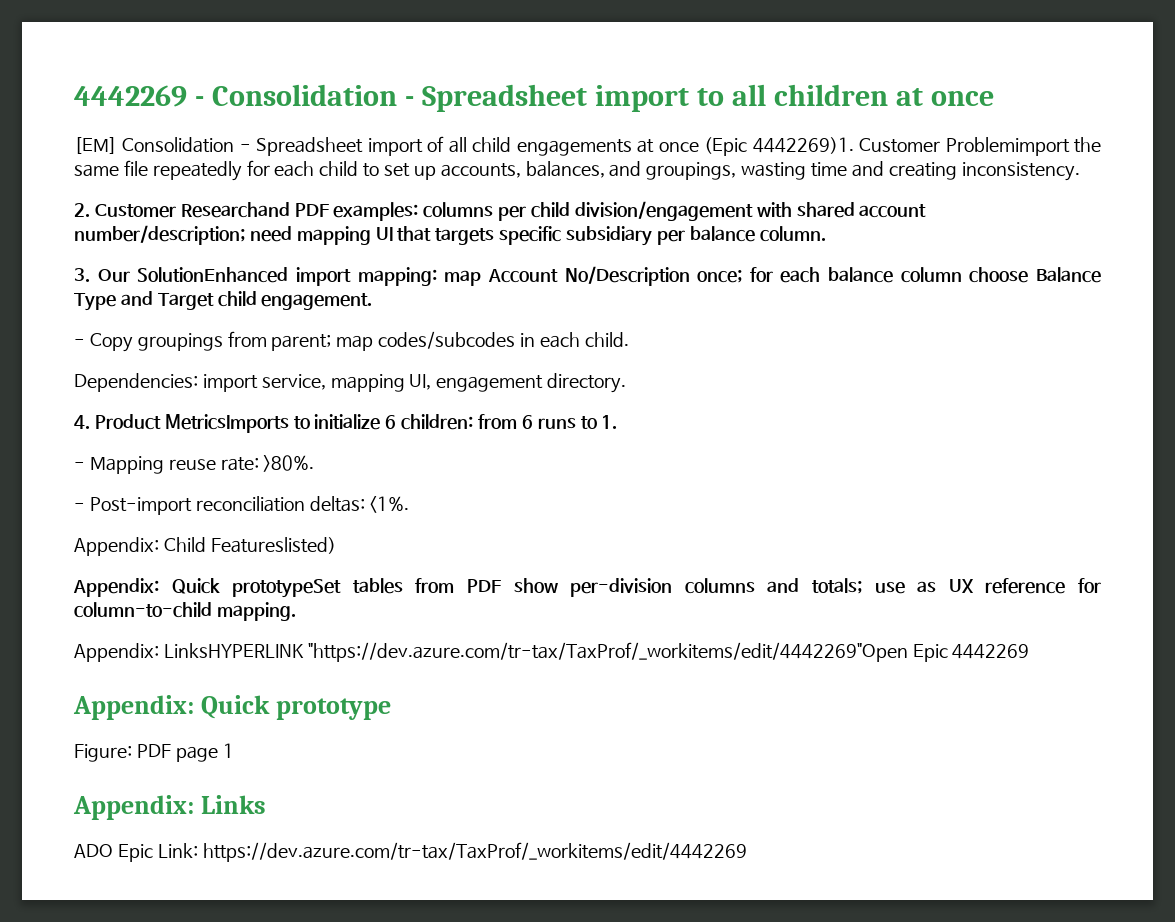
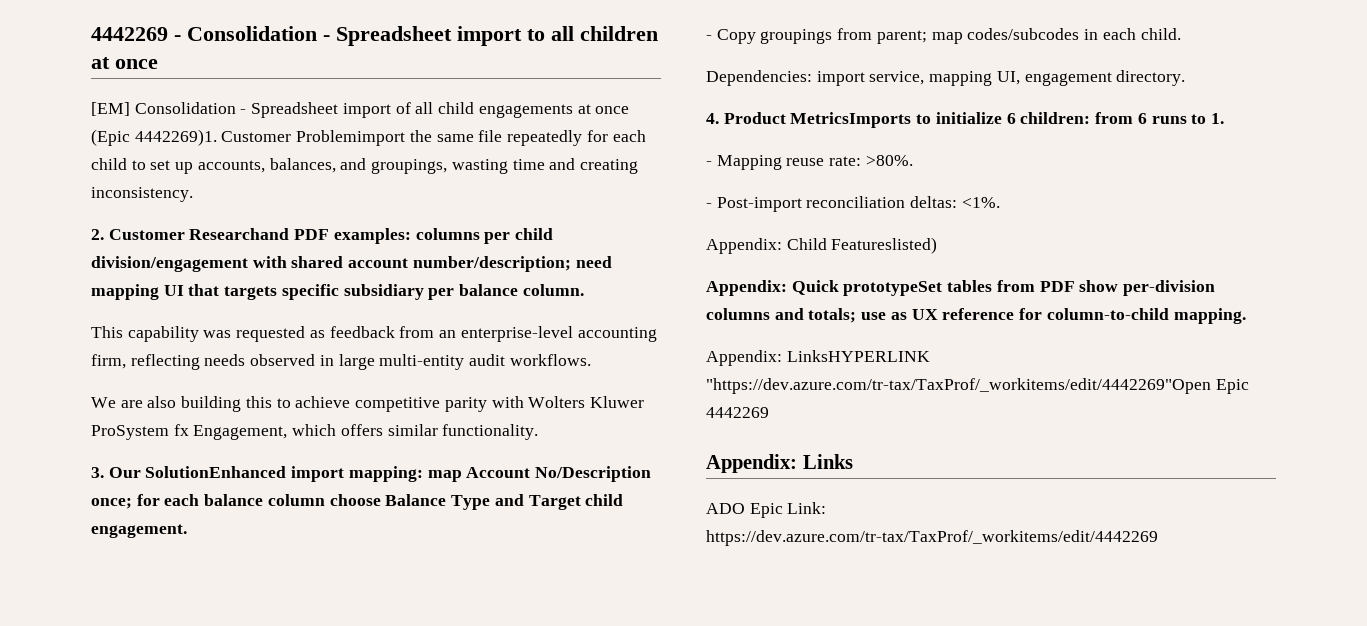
(826, 234) none -> [91,326,657,342] [91,354,591,370] [91,396,644,412] [91,424,539,440] // This capability was requested as feedback from an enterprise-level accounting firm, reflecting needs observed in large multi-entity audit workflows. // We are also building this to achieve competitive parity with Wolters Kluwer ProSystem fx Engagement, which offers similar functionality.
[73,695,391,720] [74,743,234,762] // Appendix: Quick prototype // Figure: PDF page 1 -> (769, 412) none

